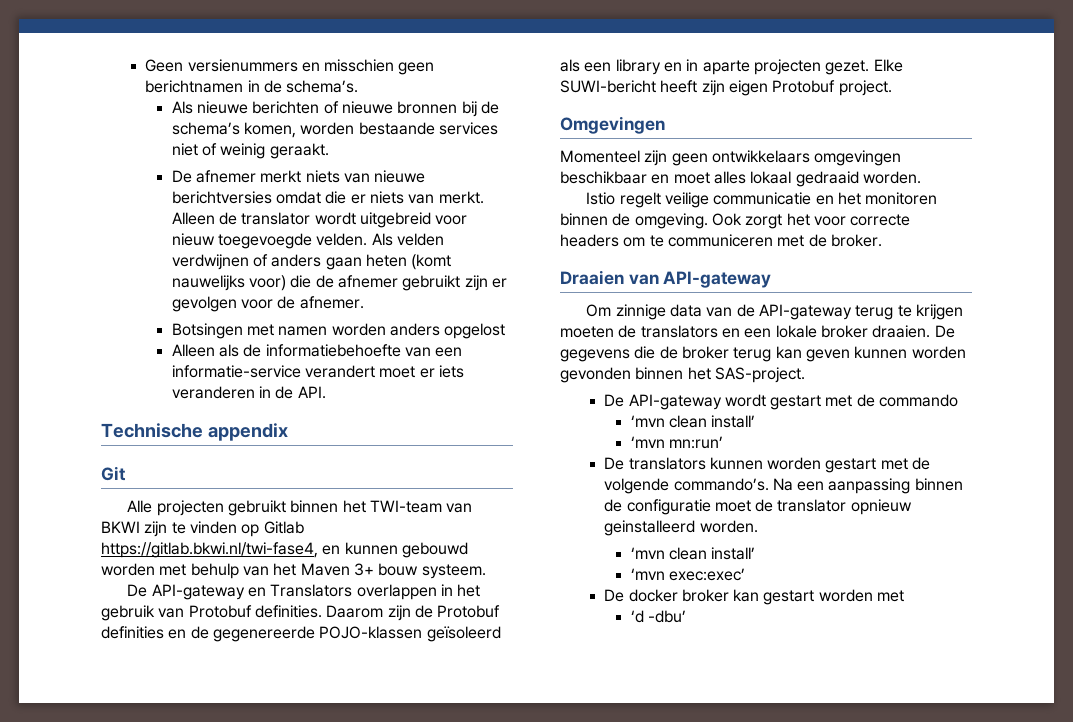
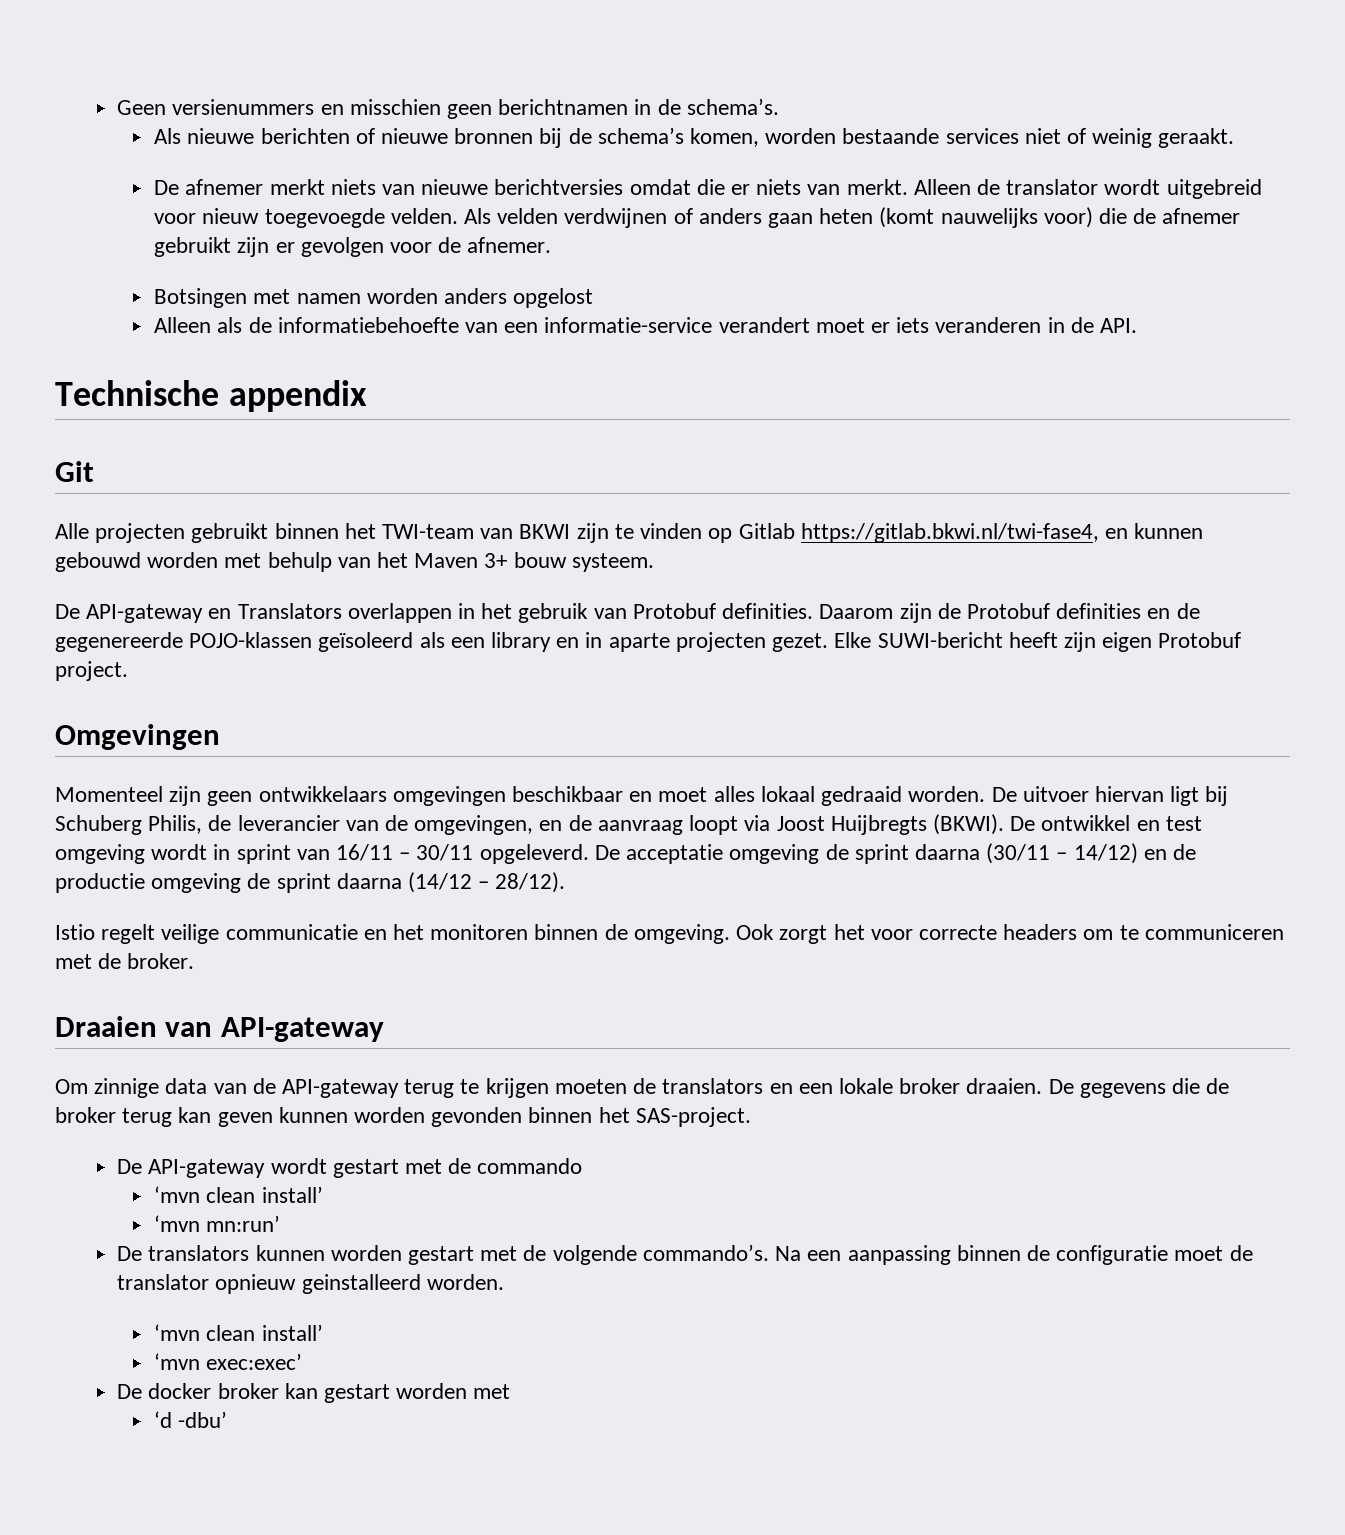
(921, 177) none -> [991,786,1229,806] [55,814,1202,835] [55,843,1196,864] [55,872,566,893] De uitvoer hiervan ligt bij Schuberg Philis, de leverancier van de omgevingen, en de aanvraag loopt via Joost Huijbregts (BKWI). De ontwikkel en test omgeving wordt in sprint van 16/11 – 30/11 opgeleverd. De acceptatie omgeving de sprint daarna (30/11 – 14/12) en de productie omgeving de sprint daarna (14/12 – 28/12).

